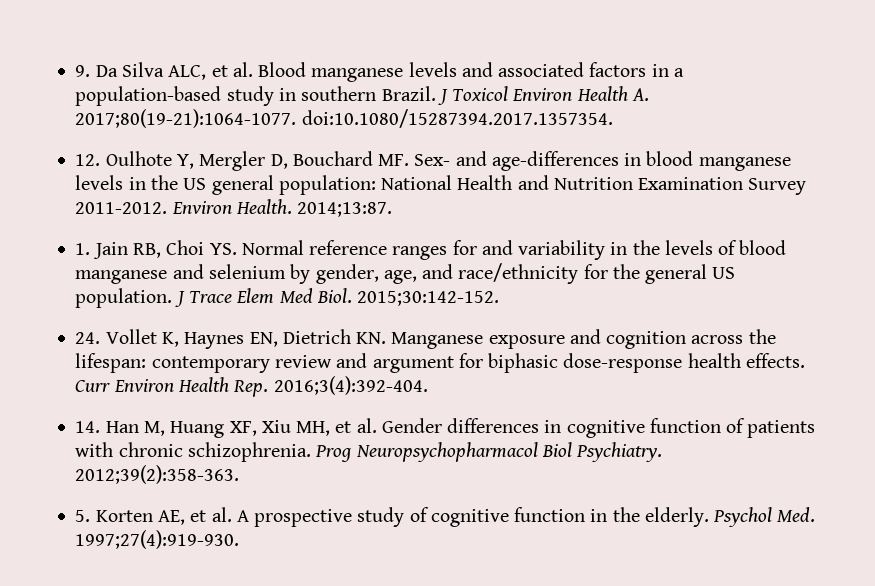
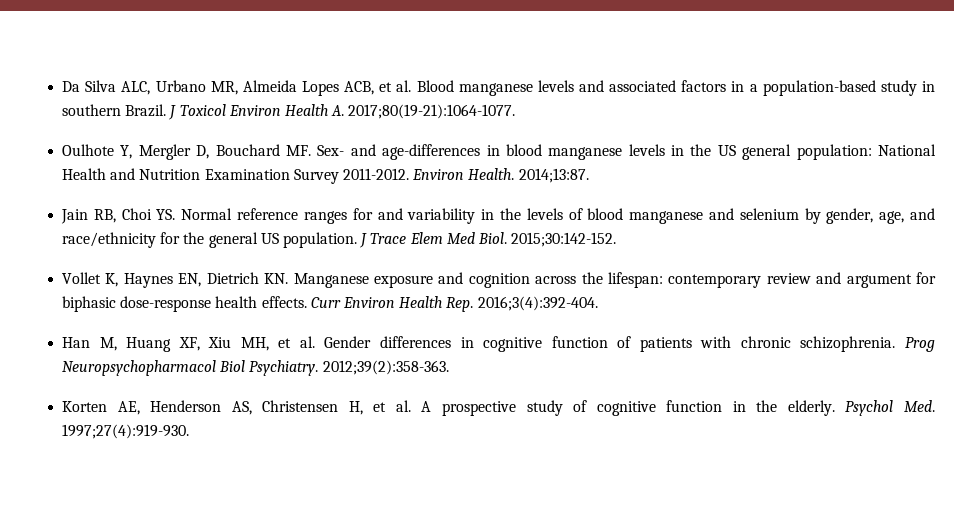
[75,65,91,77] 9. -> (62, 86) none
(207, 72) none -> [155,80,375,96] Urbano MR, Almeida Lopes ACB,
[301,109,613,128] [75,154,101,166] doi:10.1080/15287394.2017.1357354. // 12. -> (516, 111) //
[75,243,91,255] 1. -> (589, 175) none
[75,332,101,344] 24. -> (617, 239) none
[75,421,101,433] 14. -> (598, 303) none
[75,510,91,522] 5. -> (449, 367) none
(185, 517) none -> [150,400,363,415] Henderson AS, Christensen H,

